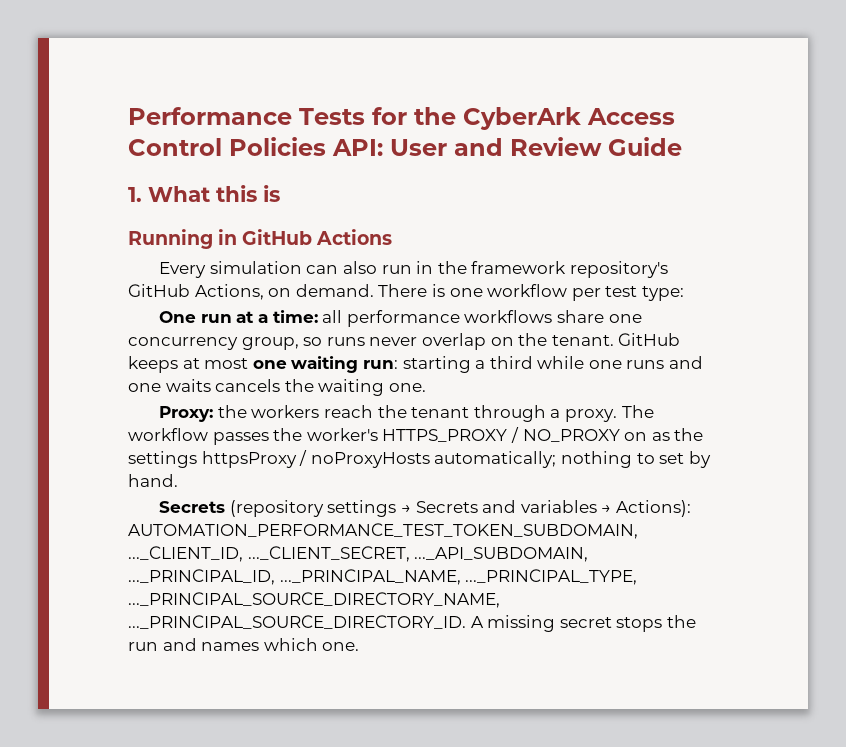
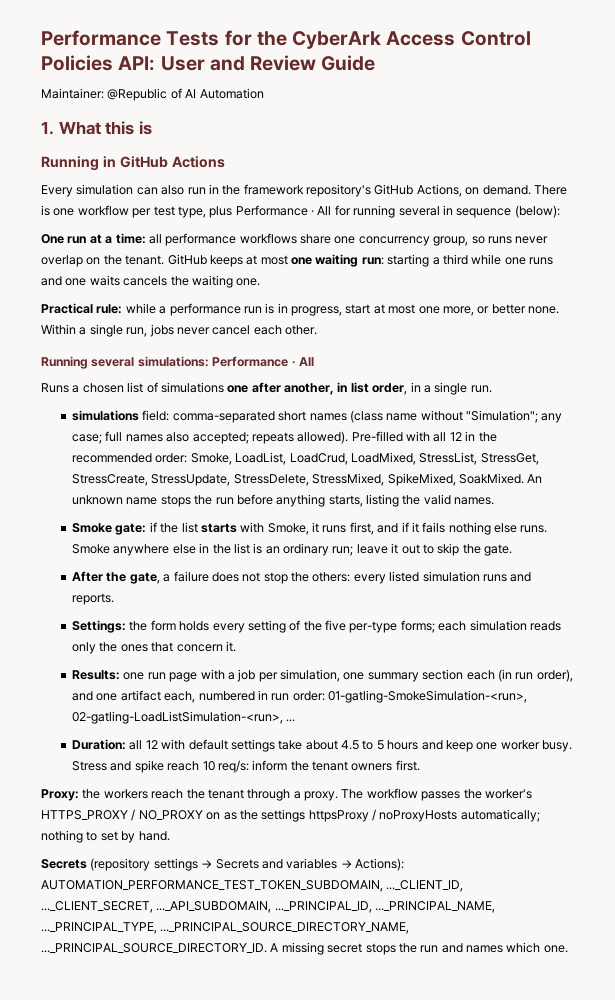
(682, 146) none -> [41,88,264,101] // Maintainer: @Republic of AI Automation
[641,286,684,301] type: -> [177,205,560,218] type, plus Performance · All for running several in sequence (below):
(426, 387) none -> [41,303,559,316] [41,324,317,337] [41,356,314,369] [41,382,492,395] [72,410,563,423] [72,431,497,444] [72,452,539,465] [72,473,543,486] [72,494,495,507] [72,522,548,535] [72,543,513,556] [72,571,532,584] [72,593,115,605] [72,620,561,633] [72,641,236,654] [72,669,573,682] [72,690,528,703] [72,711,296,724] [72,739,573,752] [72,760,420,773] // Practical rule: while a performance run is in progress, start at most one more, or better none. Within a single run, jobs never cancel each other. // Running several simulations: Performance · All // Runs a chosen list of simulations one after another, in list order, in a single run. // simulations field: comma-separated short names (class name without "Simulation"; any case; full names also accepted; repeats allowed). Pre-filled with all 12 in the recommended order: Smoke, LoadList, LoadCrud, LoadMixed, StressList, StressGet, StressCreate, StressUpdate, StressDelete, StressMixed, SpikeMixed, SoakMixed. An unknown name stops the run before anything starts, listing the valid names. // Smoke gate: if the list starts with Smoke, it runs first, and if it fails nothing else runs. Smoke anywhere else in the list is an ordinary run; leave it out to skip the gate. // After the gate, a failure does not stop the others: every listed simulation runs and reports. // Settings: the form holds every setting of the five per-type forms; each simulation reads only the ones that concern it. // Results: one run page with a job per simulation, one summary section each (in run order), and one artifact each, numbered in run order: 01-gatling-SmokeSimulation-<run>, 02-gatling-LoadListSimulation-<run>, ... // Duration: all 12 with default settings take about 4.5 to 5 hours and keep one worker busy. Stress and spike reach 10 req/s: inform the tenant owners first.

